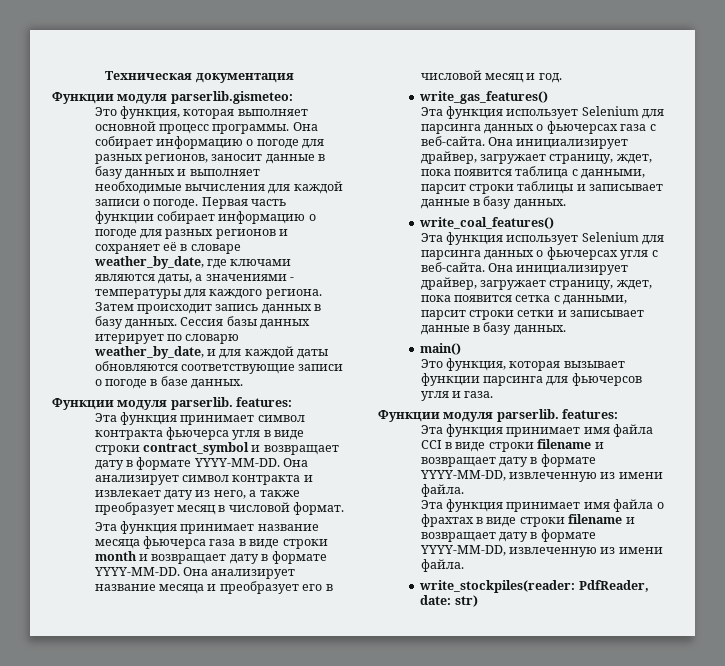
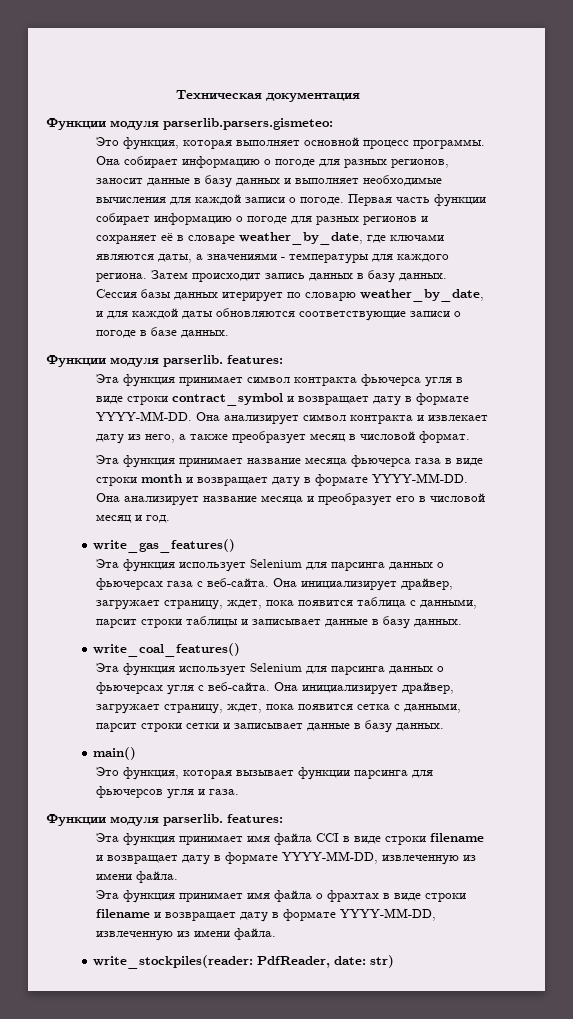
[170,91,293,104] parserlib.gismeteo: -> [163,118,333,130] parserlib.parsers.gismeteo:

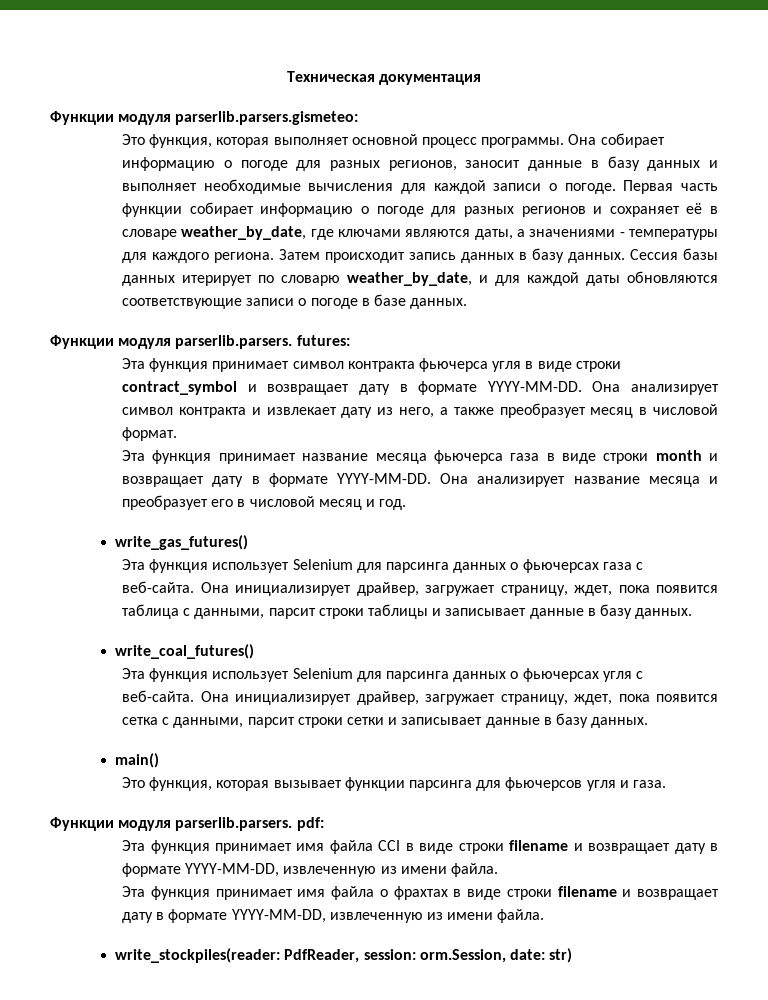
[163,355,283,367] parserlib. features: -> [175,335,350,349] parserlib.parsers. futures:
[93,539,236,553] write_gas_features() -> [115,535,249,550] write_gas_futures()
[93,643,241,657] write_coal_features() -> [115,644,255,659] write_coal_futures()
[163,814,283,826] parserlib. features: -> [175,817,324,831] parserlib.parsers. pdf:
(331, 962) none -> [363,949,506,963] session: orm.Session,

